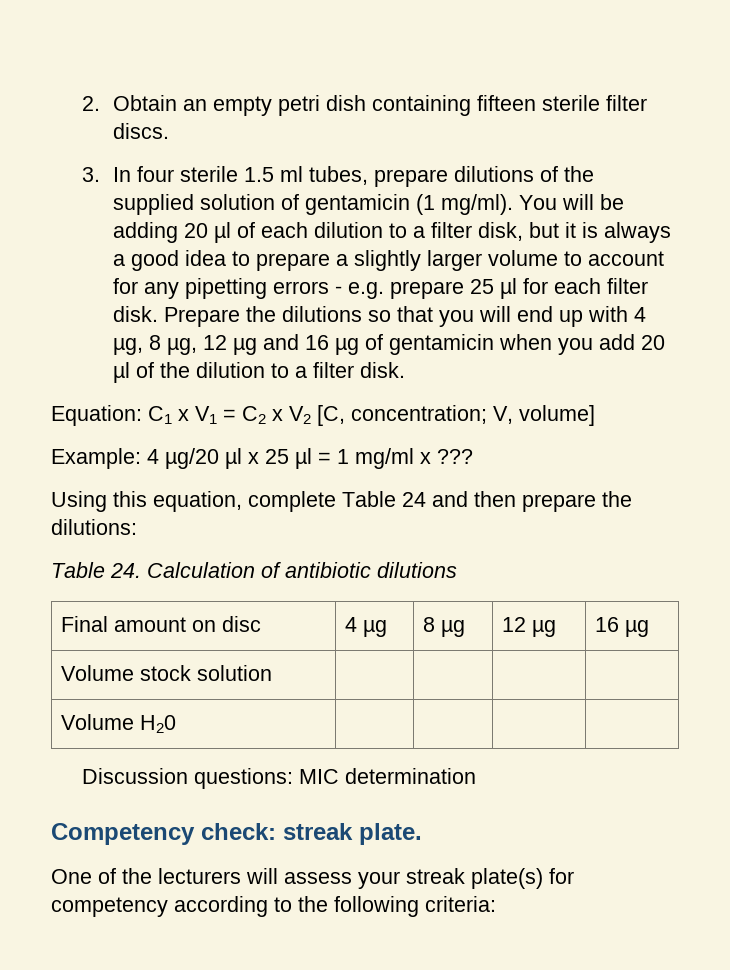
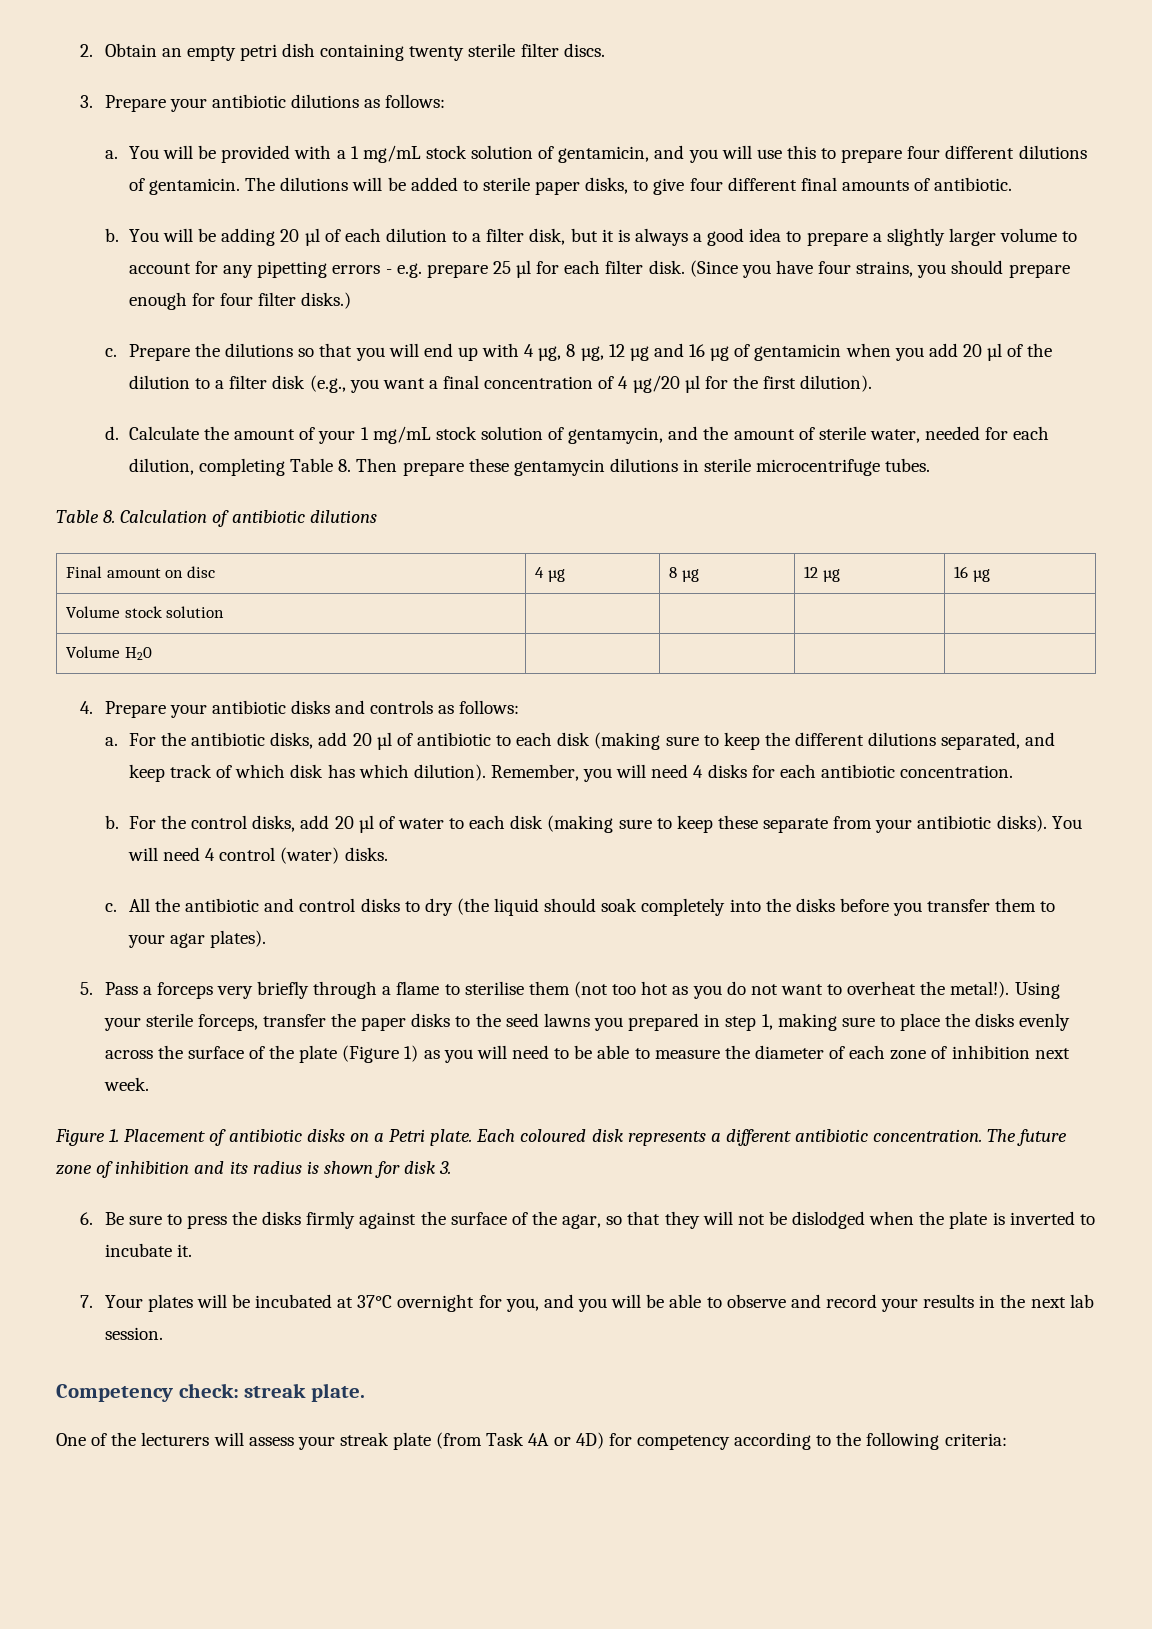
[476,95,536,111] fifteen -> [409,46,465,61] twenty
[112,166,594,187] [112,194,513,215] In four sterile 1.5 ml tubes, prepare dilutions of the supplied solution of gentamicin (1 mg/ml). -> [104,94,446,112] [104,145,1087,163] [128,177,1013,195] [104,228,119,242] Prepare your antibiotic dilutions as follows: // a. You will be provided with a 1 mg/mL stock solution of gentamicin, and you will use this to prepare four different dilutions of gentamicin. The dilutions will be added to sterile paper disks, to give four different final amounts of antibiotic. // b.
(158, 314) none -> [689,260,1070,278] [128,292,352,310] [104,348,117,357] (Since you have four strains, you should prepare enough for four filter disks.) // c.
[359,362,405,378] [51,405,595,426] [51,448,473,469] [51,491,632,512] [51,519,137,535] [51,562,141,578] disk. // Equation: C1 x V1 = C2 x V2 [C, concentration; V, volume] // Example: 4 µg/20 µl x 25 µl = 1 mg/ml x ??? // Using this equation, complete Table 24 and then prepare the dilutions: // Table 24. -> [272,375,873,393] [104,426,1050,444] [128,458,931,476] [56,510,116,523] disk (e.g., you want a final concentration of 4 µg/20 µl for the first dilution). // d. Calculate the amount of your 1 mg/mL stock solution of gentamycin, and the amount of sterile water, needed for each dilution, completing Table 8. Then prepare these gentamycin dilutions in sterile microcentrifuge tubes. // Table 8.
[81,768,476,789] Discussion questions: MIC determination -> [80,700,520,718] [104,732,1056,750] [128,764,1014,782] [104,815,1082,833] [127,847,388,864] [104,898,1056,916] [127,930,267,948] [80,981,1060,999] [103,1013,1071,1031] [104,1045,1070,1063] [103,1077,149,1091] [55,1129,1068,1146] [56,1161,452,1178] [80,1211,1095,1229] [104,1243,192,1257] [80,1294,1094,1312] [104,1327,163,1340] 4. Prepare your antibiotic disks and controls as follows: // a. For the antibiotic disks, add 20 µl of antibiotic to each disk (making sure to keep the different dilutions separated, and keep track of which disk has which dilution). Remember, you will need 4 disks for each antibiotic concentration. // b. For the control disks, add 20 µl of water to each disk (making sure to keep these separate from your antibiotic disks). You will need 4 control (water) disks. // c. All the antibiotic and control disks to dry (the liquid should soak completely into the disks before you transfer them to your agar plates). // 5. Pass a forceps very briefly through a flame to sterilise them (not too hot as you do not want to overheat the metal!). Using your sterile forceps, transfer the paper disks to the seed lawns you prepared in step 1, making sure to place the disks evenly across the surface of the plate (Figure 1) as you will need to be able to measure the diameter of each zone of inhibition next week. // Figure 1. Placement of antibiotic disks on a Petri plate. Each coloured disk represents a different antibiotic concentration. The future zone of inhibition and its radius is shown for disk 3. // 6. Be sure to press the disks firmly against the surface of the agar, so that they will not be dislodged when the plate is inverted to incubate it. // 7. Your plates will be incubated at 37°C overnight for you, and you will be able to observe and record your results in the next lab session.
[471,868,543,889] plate(s) -> [393,1432,604,1450] plate (from Task 4A or 4D)

